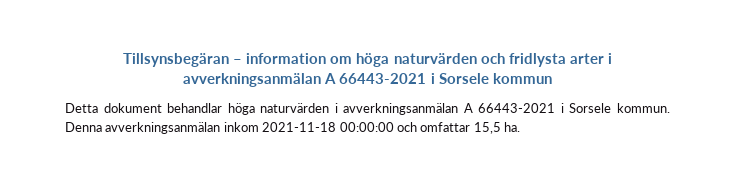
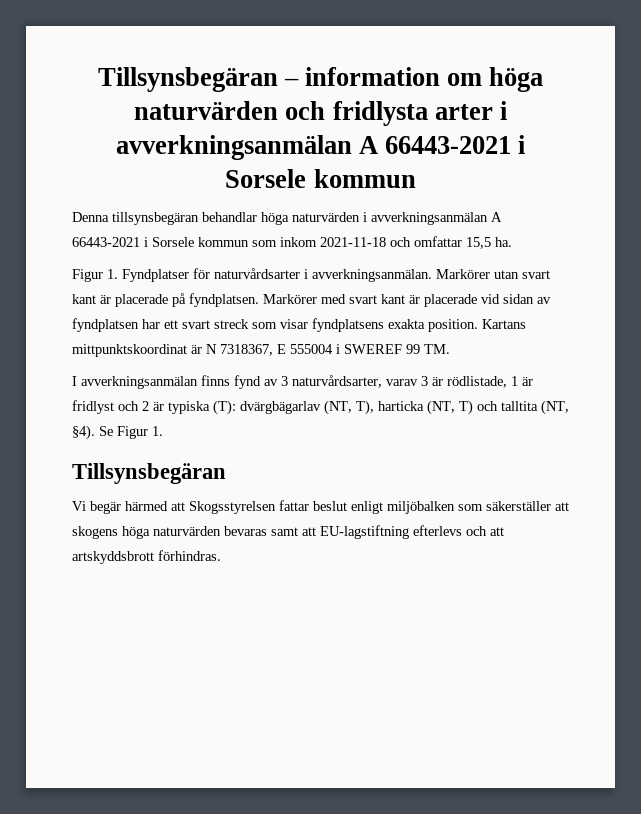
[65,103,162,113] Detta dokument -> [72,212,199,225] Denna tillsynsbegäran
[617,103,670,113] [65,122,221,134] kommun. Denna avverkningsanmälan -> [198,237,277,247] kommun som
[339,122,394,132] 00:00:00 -> (386, 242) none
(520, 127) none -> [72,268,550,282] [72,293,551,307] [72,318,526,332] [72,344,450,357] [72,375,533,389] [72,400,569,415] [72,425,163,440] [72,463,226,484] [72,500,569,514] [72,525,504,539] [72,550,221,564] // Figur 1. Fyndplatser för naturvårdsarter i avverkningsanmälan. Markörer utan svart kant är placerade på fyndplatsen. Markörer med svart kant är placerade vid sidan av fyndplatsen har ett svart streck som visar fyndplatsens exakta position. Kartans mittpunktskoordinat är N 7318367, E 555004 i SWEREF 99 TM. // I avverkningsanmälan finns fynd av 3 naturvårdsarter, varav 3 är rödlistade, 1 är fridlyst och 2 är typiska (T): dvärgbägarlav (NT, T), harticka (NT, T) och talltita (NT, §4). Se Figur 1. // Tillsynsbegäran // Vi begär härmed att Skogsstyrelsen fattar beslut enligt miljöbalken som säkerställer att skogens höga naturvärden bevaras samt att EU-lagstiftning efterlevs och att artskyddsbrott förhindras.

